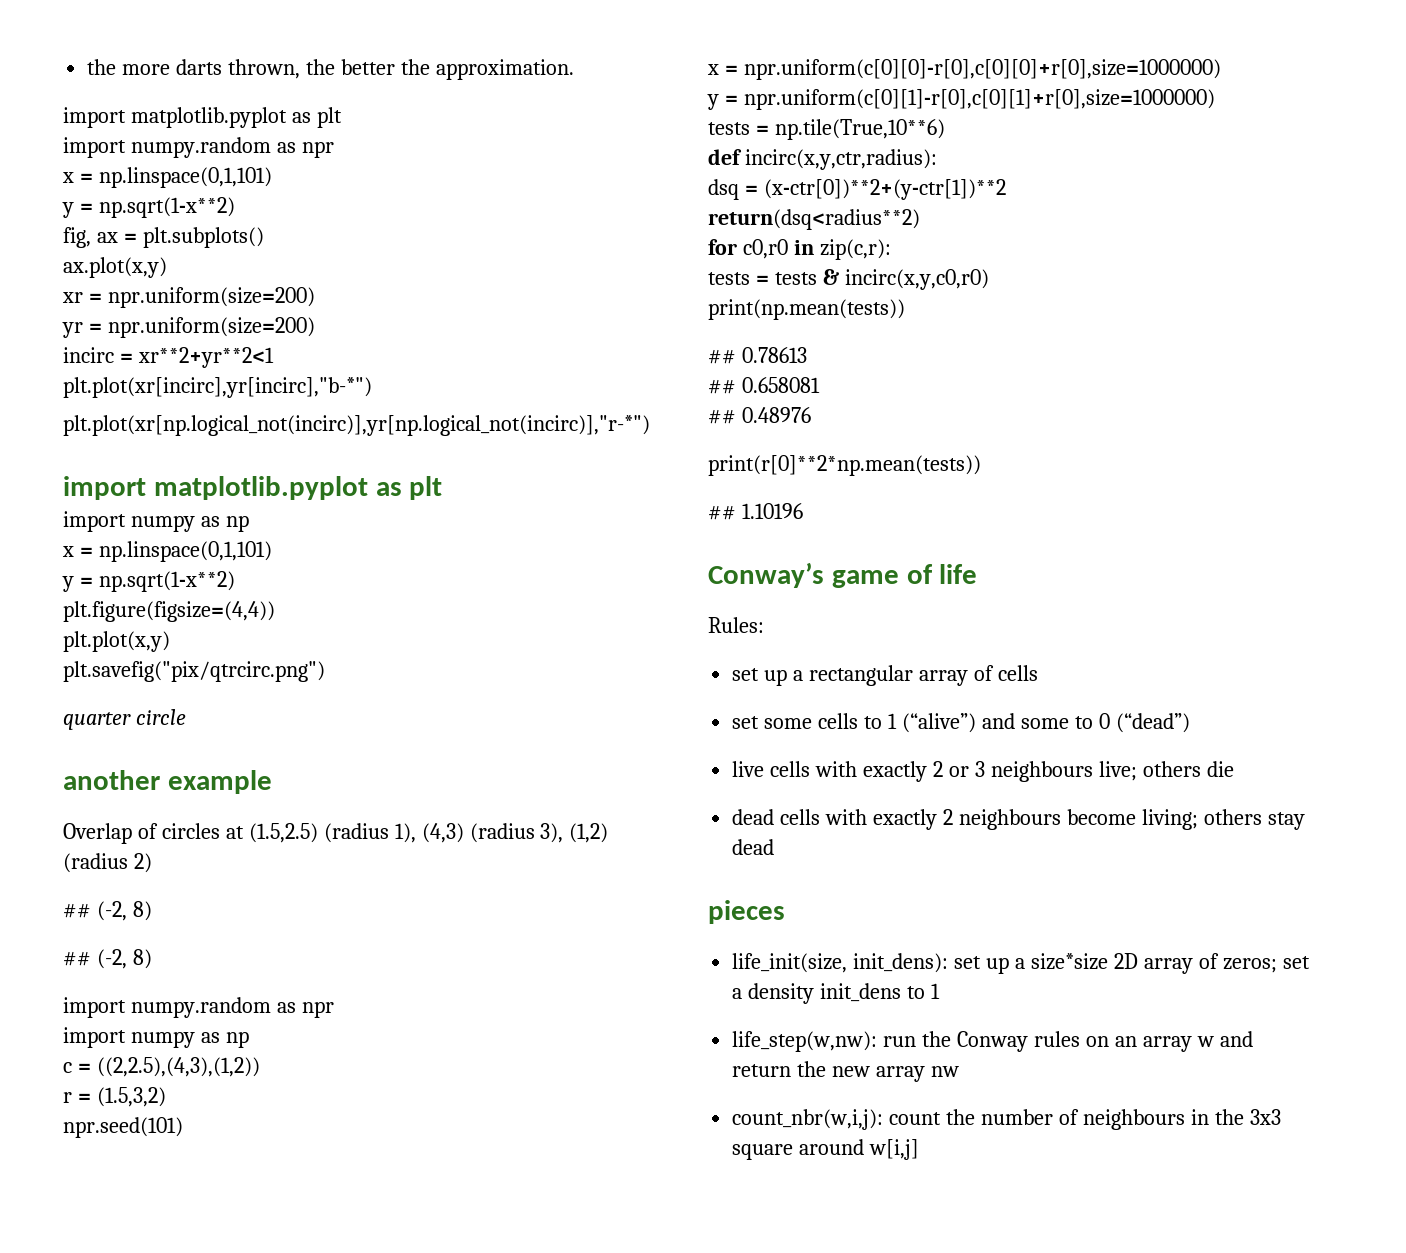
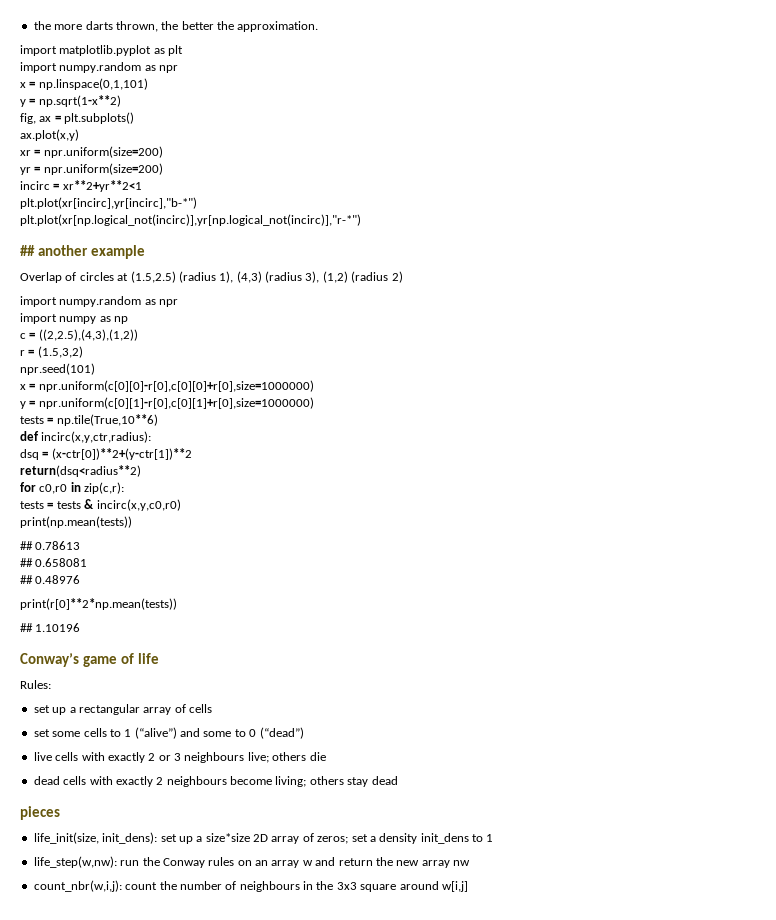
[63,476,443,500] [63,511,249,532] [62,541,272,562] [62,571,235,592] [63,601,275,622] [63,631,170,652] [63,661,325,682] [63,709,186,730] import matplotlib.pyplot as plt // import numpy as np // x = np.linspace(0,1,101) // y = np.sqrt(1-x**2) // plt.figure(figsize=(4,4)) // plt.plot(x,y) // plt.savefig("pix/qtrcirc.png") // quarter circle // -> [20,245,35,256] ##
[63,901,152,921] [63,949,152,969] // ## (-2, 8) // ## (-2, 8) -> (403, 277) none

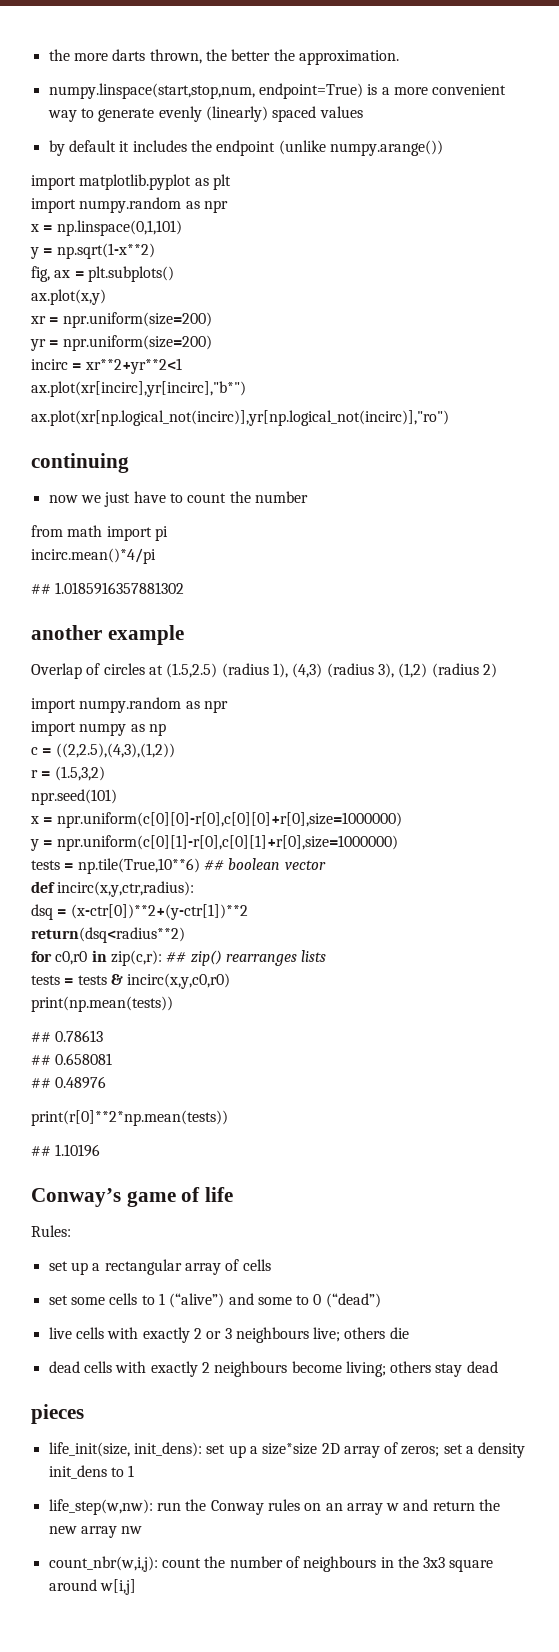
(319, 26) none -> [48,83,507,99] [47,106,363,122] [48,140,443,156] // numpy.linspace(start,stop,num, endpoint=True) is a more convenient way to generate evenly (linearly) spaced values // by default it includes the endpoint (unlike numpy.arange())
[20,197,197,209] [20,214,361,226] [20,245,35,256] plt.plot(xr[incirc],yr[incirc],"b-*") // plt.plot(xr[np.logical_not(incirc)],yr[np.logical_not(incirc)],"r-*") // ## -> [31,381,246,397] [31,410,449,426] [31,453,129,473] [48,491,308,507] [31,525,168,541] [31,548,156,564] [31,582,185,595] ax.plot(xr[incirc],yr[incirc],"b*") // ax.plot(xr[np.logical_not(incirc)],yr[np.logical_not(incirc)],"ro") // continuing // now we just have to count the number // from math import pi // incirc.mean()*4/pi // ## 1.0185916357881302 //
(158, 420) none -> [203,858,326,870] ## boolean vector
(125, 488) none -> [166,950,327,966] ## zip() rearranges lists

